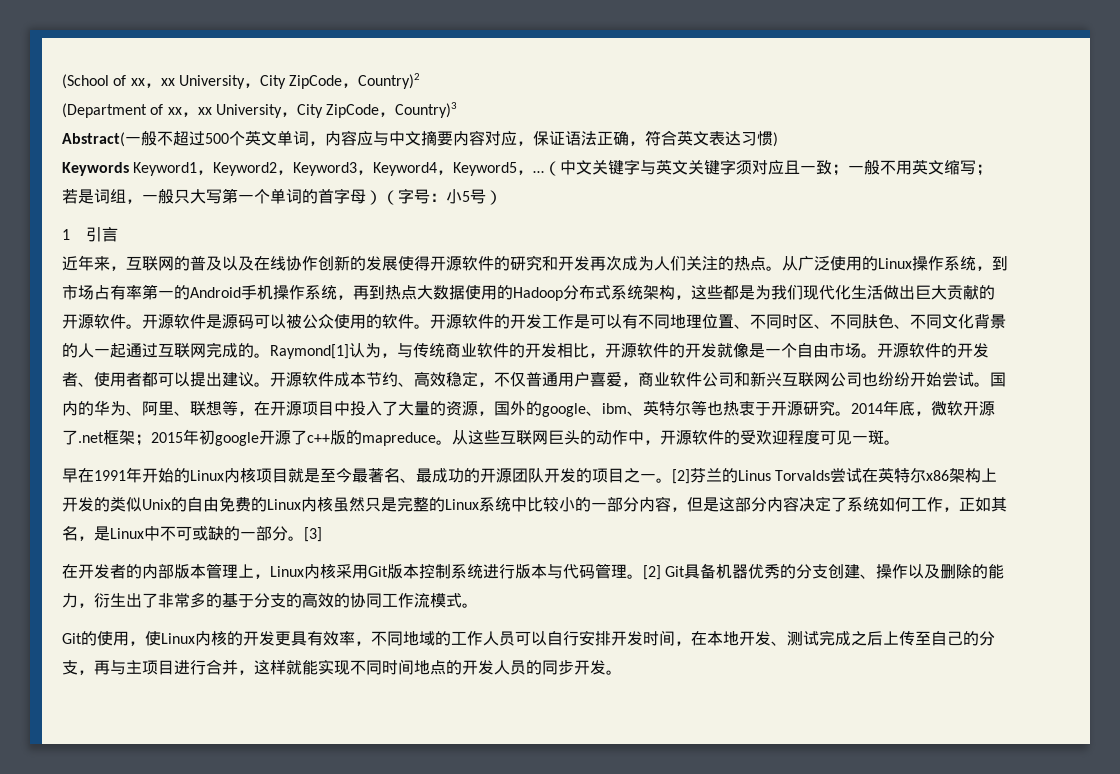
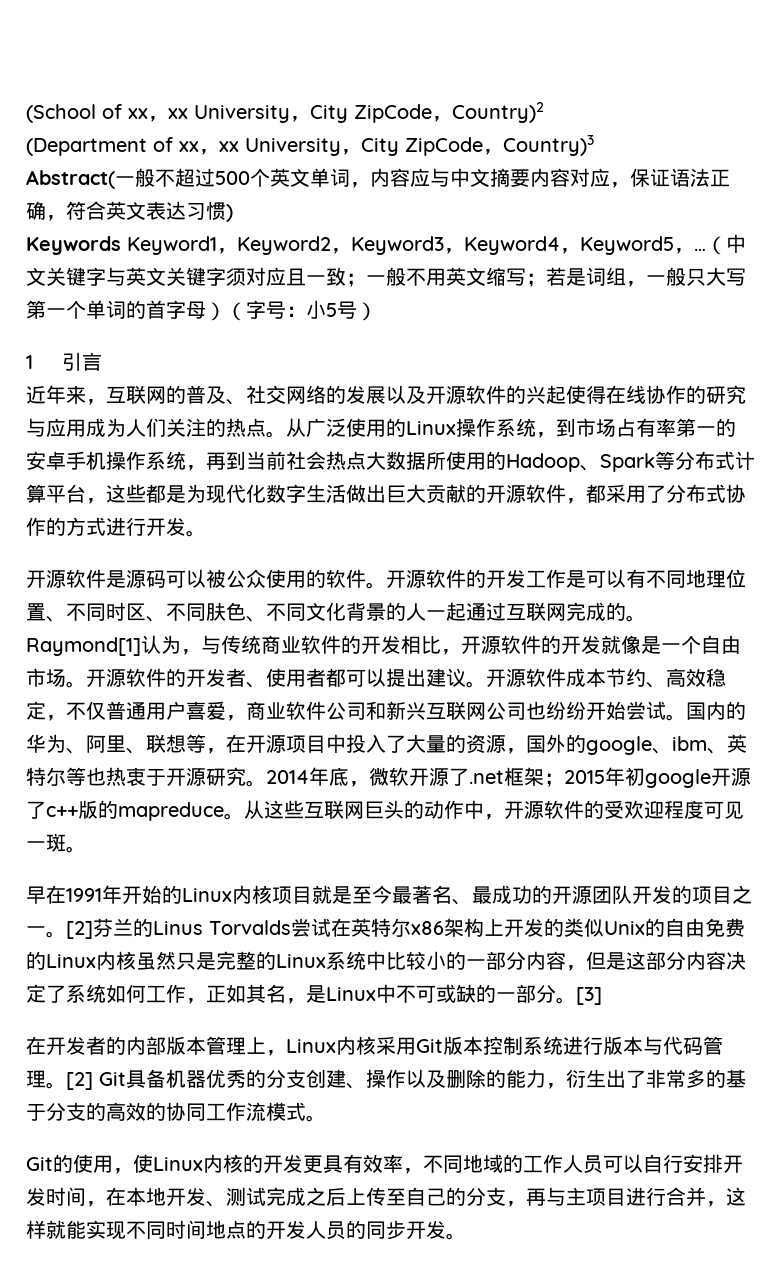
[222,255,622,271] 以及在线协作创新的发展使得开源软件的研究和开发再次 -> [226,385,746,405] [26,418,86,437] 、社交网络的发展以及开源软件的兴起使得在线协作的研究与应用
[190,287,241,298] Android -> [26,451,66,470] 安卓
(385, 292) none -> [246,451,326,470] 当前社会
(465, 292) none -> [426,452,446,470] 所
[563,284,675,300] 分布式系统架构 -> [580,451,755,472] [26,484,86,503] 、Spark等分布式计算平台
[771,285,851,300] 我们现代化 -> [206,484,306,504] 现代化数字
[126,324,142,329] 。 -> [566,484,746,504] [26,517,206,537] ，都采用了分布式协作的方式进行开发。 //

